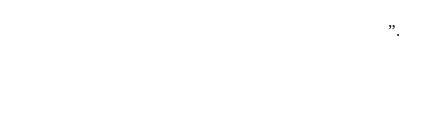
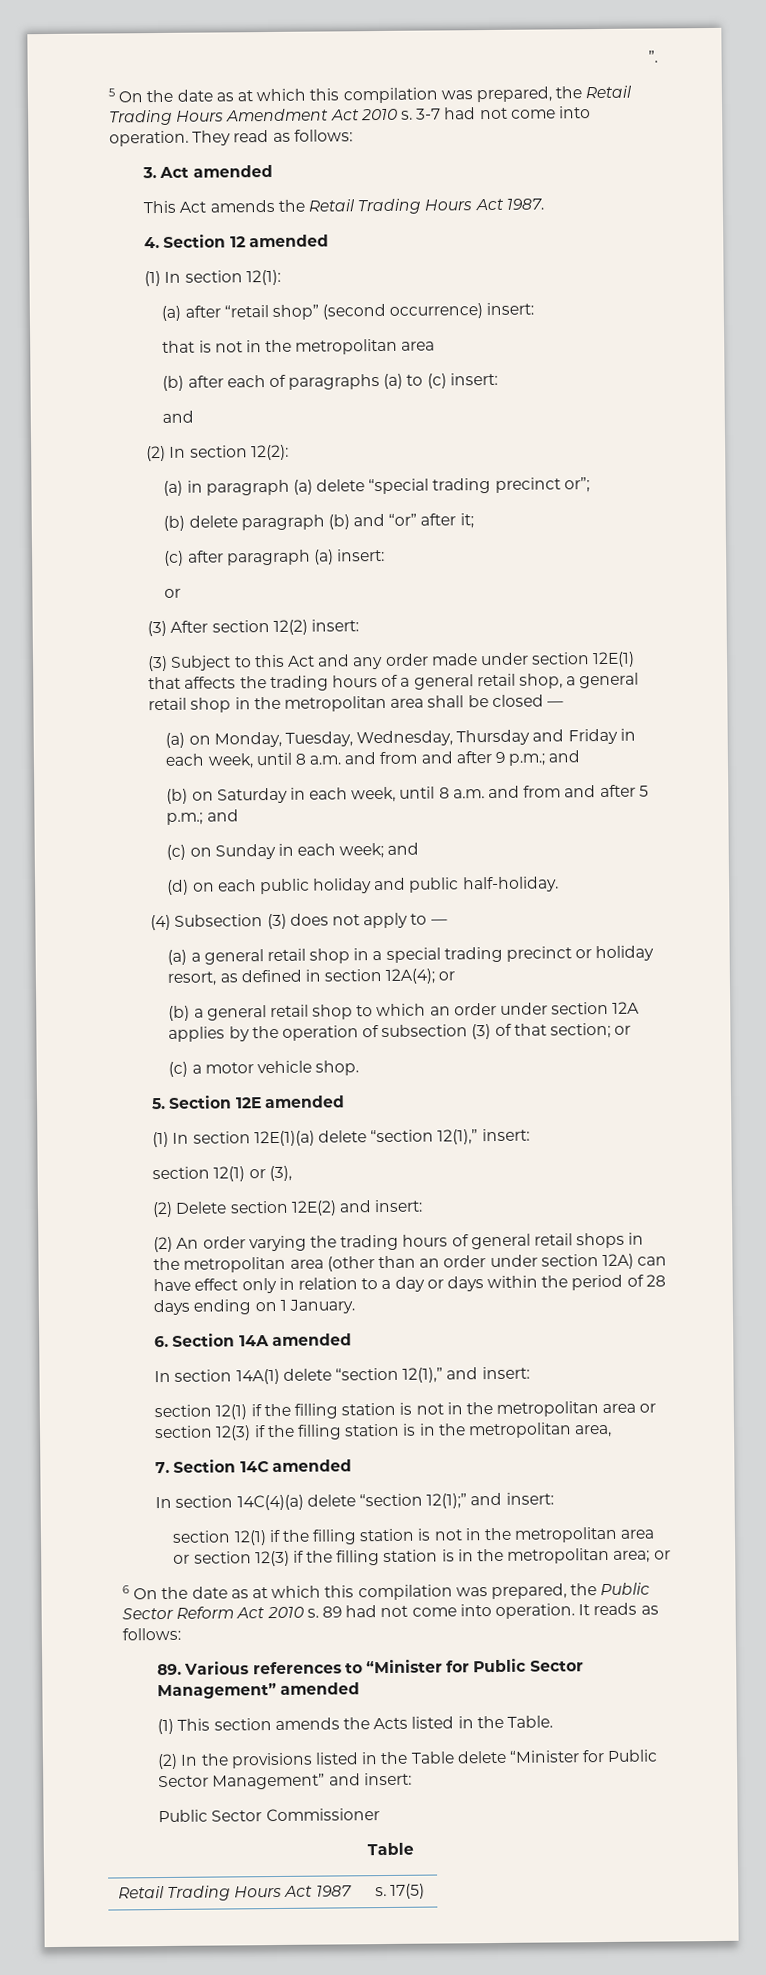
(400, 30) none -> [108,85,633,104] [109,106,591,126] [109,129,353,147] [142,164,273,179] [143,198,544,215] [144,234,329,249] [144,269,281,287] [161,302,535,321] [162,338,436,355] [162,372,498,391] [162,410,195,423] [146,444,289,462] [163,477,590,496] [163,513,474,531] [164,548,386,566] [164,588,182,598] [147,619,360,637] [147,651,636,672] [148,672,640,692] [148,694,564,713] [165,728,636,748] [165,750,581,769] [166,784,649,804] [166,809,239,825] [166,842,420,860] [167,876,559,895] [150,912,448,931] [167,945,655,965] [167,968,456,986] [168,1001,641,1021] [168,1022,632,1042] [168,1060,360,1077] [151,1095,345,1110] [152,1128,530,1148] [152,1165,292,1182] [152,1199,424,1218] [153,1232,645,1253] [153,1253,668,1273] [153,1274,666,1294] [153,1299,356,1316] [154,1333,352,1348] [154,1366,530,1385] [154,1401,657,1420] [154,1422,613,1441] [155,1459,352,1474] [155,1492,554,1511] [172,1526,656,1546] [173,1547,671,1567] [122,1582,651,1601] [122,1602,659,1620] [122,1627,182,1641] [157,1658,584,1676] [157,1682,361,1700] [157,1715,553,1735] [157,1749,659,1770] [158,1772,412,1790] [158,1808,380,1823] [367,1842,414,1856] [117,1885,352,1901] [374,1883,426,1899] // 5 On the date as at which this compilation was prepared, the Retail Trading Hours Amendment Act 2010 s. 3-7 had not come into operation. They read as follows: // 3. Act amended // This Act amends the Retail Trading Hours Act 1987. // 4. Section 12 amended // (1) In section 12(1): // (a) after “retail shop” (second occurrence) insert: // that is not in the metropolitan area // (b) after each of paragraphs (a) to (c) insert: // and // (2) In section 12(2): // (a) in paragraph (a) delete “special trading precinct or”; // (b) delete paragraph (b) and “or” after it; // (c) after paragraph (a) insert: // or // (3) After section 12(2) insert: // (3) Subject to this Act and any order made under section 12E(1) that affects the trading hours of a general retail shop, a general retail shop in the metropolitan area shall be closed — // (a) on Monday, Tuesday, Wednesday, Thursday and Friday in each week, until 8 a.m. and from and after 9 p.m.; and // (b) on Saturday in each week, until 8 a.m. and from and after 5 p.m.; and // (c) on Sunday in each week; and // (d) on each public holiday and public half-holiday. // (4) Subsection (3) does not apply to — // (a) a general retail shop in a special trading precinct or holiday resort, as defined in section 12A(4); or // (b) a general retail shop to which an order under section 12A applies by the operation of subsection (3) of that section; or // (c) a motor vehicle shop. // 5. Section 12E amended // (1) In section 12E(1)(a) delete “section 12(1),” insert: // section 12(1) or (3), // (2) Delete section 12E(2) and insert: // (2) An order varying the trading hours of general retail shops in the metropolitan area (other than an order under section 12A) can have effect only in relation to a day or days within the period of 28 days ending on 1 January. // 6. Section 14A amended // In section 14A(1) delete “section 12(1),” and insert: // section 12(1) if the filling station is not in the metropolitan area or section 12(3) if the filling station is in the metropolitan area, // 7. Section 14C amended // In section 14C(4)(a) delete “section 12(1);” and insert: // section 12(1) if the filling station is not in the metropolitan area or section 12(3) if the filling station is in the metropolitan area; or // 6 On the date as at which this compilation was prepared, the Public Sector Reform Act 2010 s. 89 had not come into operation. It reads as follows: // 89. Various references to “Minister for Public Sector Management” amended // (1) This section amends the Acts listed in the Table. // (2) In the provisions listed in the Table delete “Minister for Public Sector Management” and insert: // Public Sector Commissioner // Table // Retail Trading Hours Act 1987 | s. 17(5)

